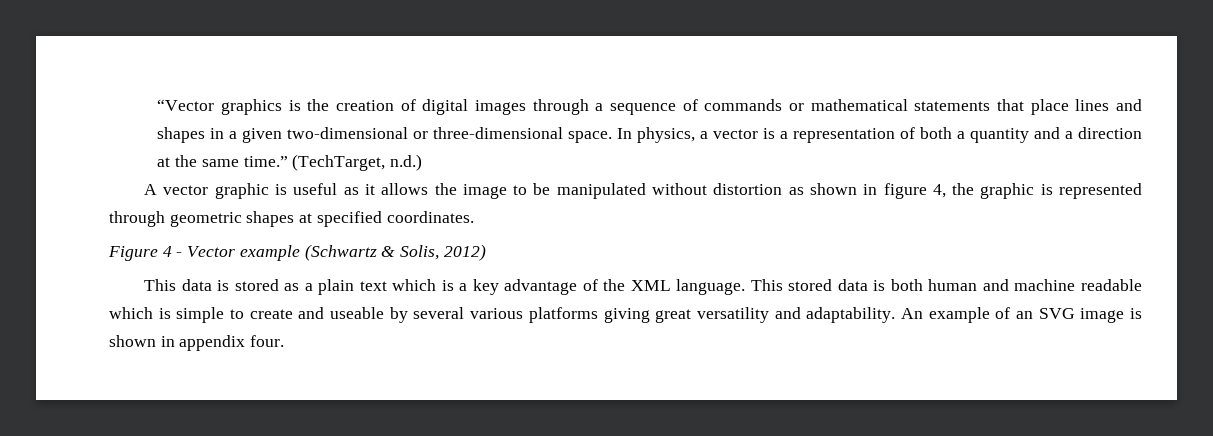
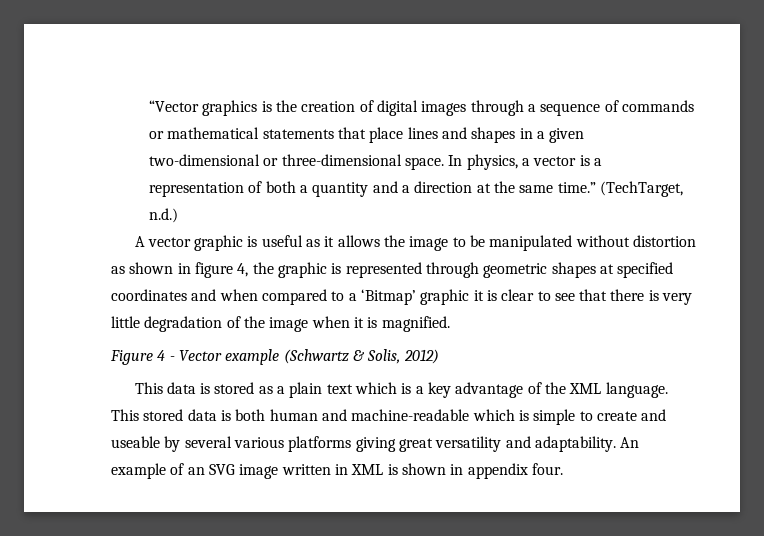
[386,211,474,223] coordinates. -> [111,289,693,305] [111,316,450,332] coordinates and when compared to a ‘Bitmap’ graphic it is clear to see that there is very little degradation of the image when it is magnified.
[1014,279,1142,291] machine readable -> [351,409,470,421] machine-readable
(1125, 315) none -> [281,464,384,475] written in XML

